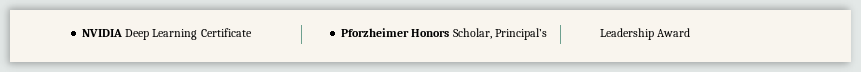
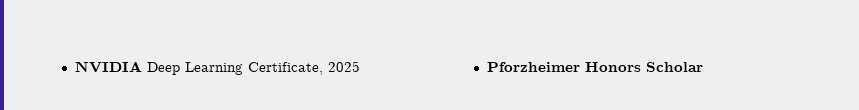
[200,28,252,37] Certificate -> [248,61,361,75] Certificate, 2025
[452,28,691,40] Scholar, Principal’s Leadership Award -> [646,62,704,72] Scholar

